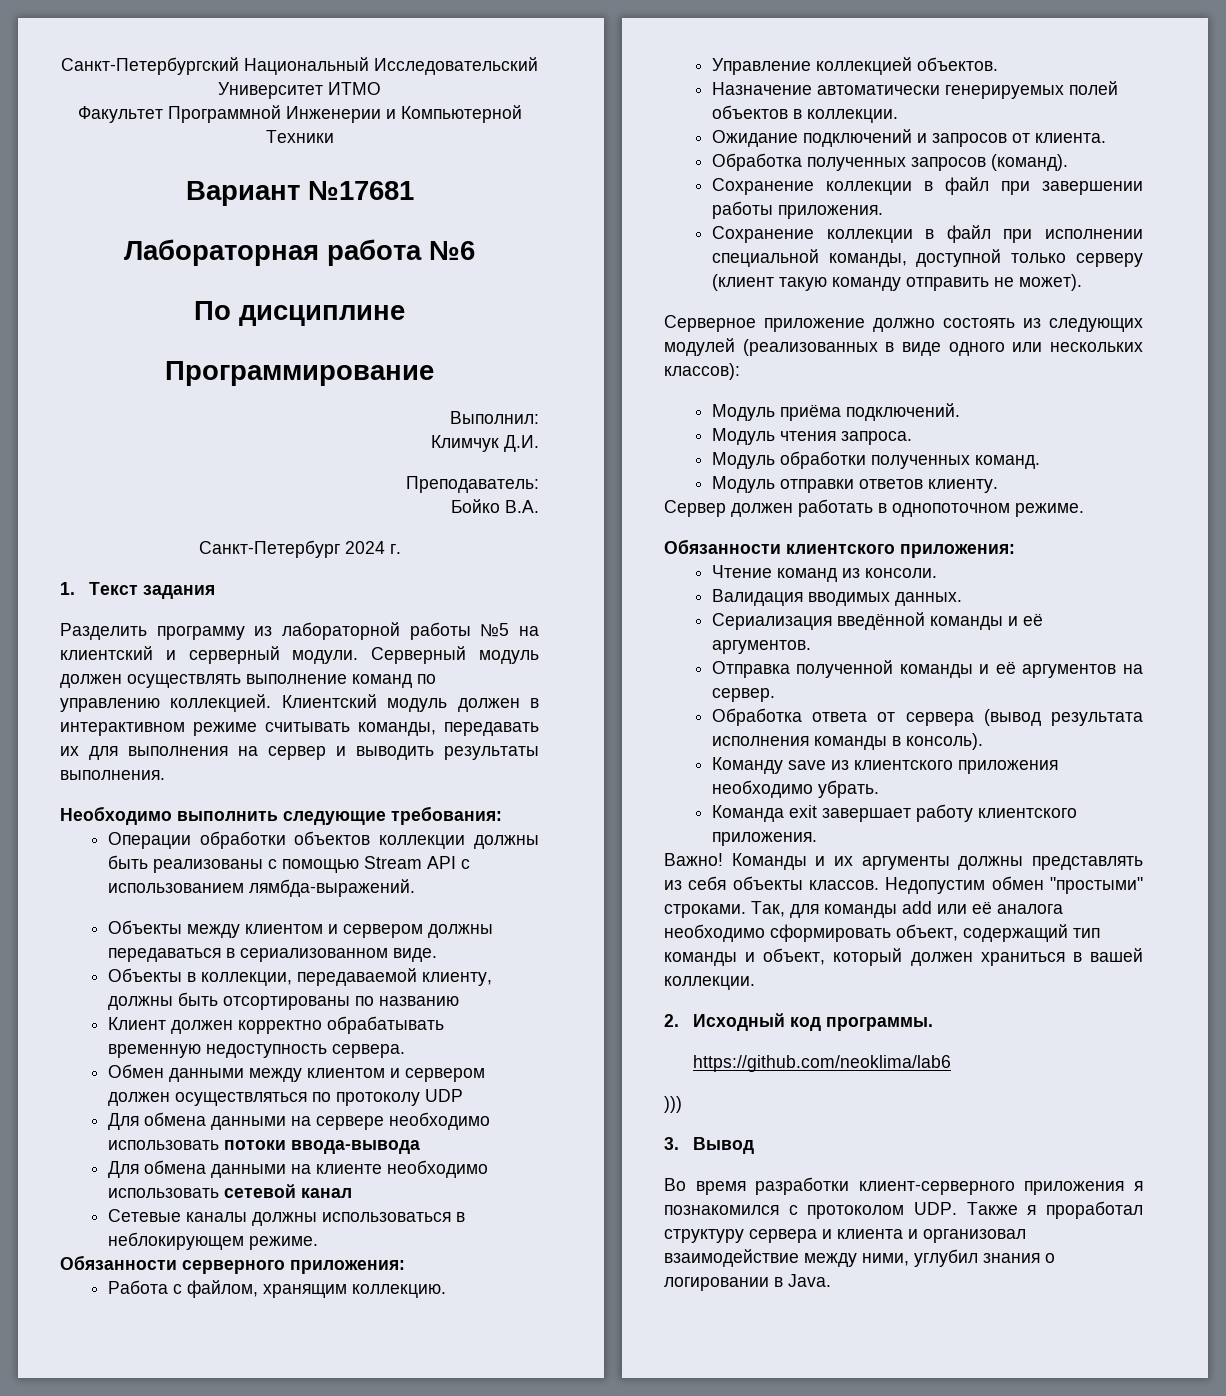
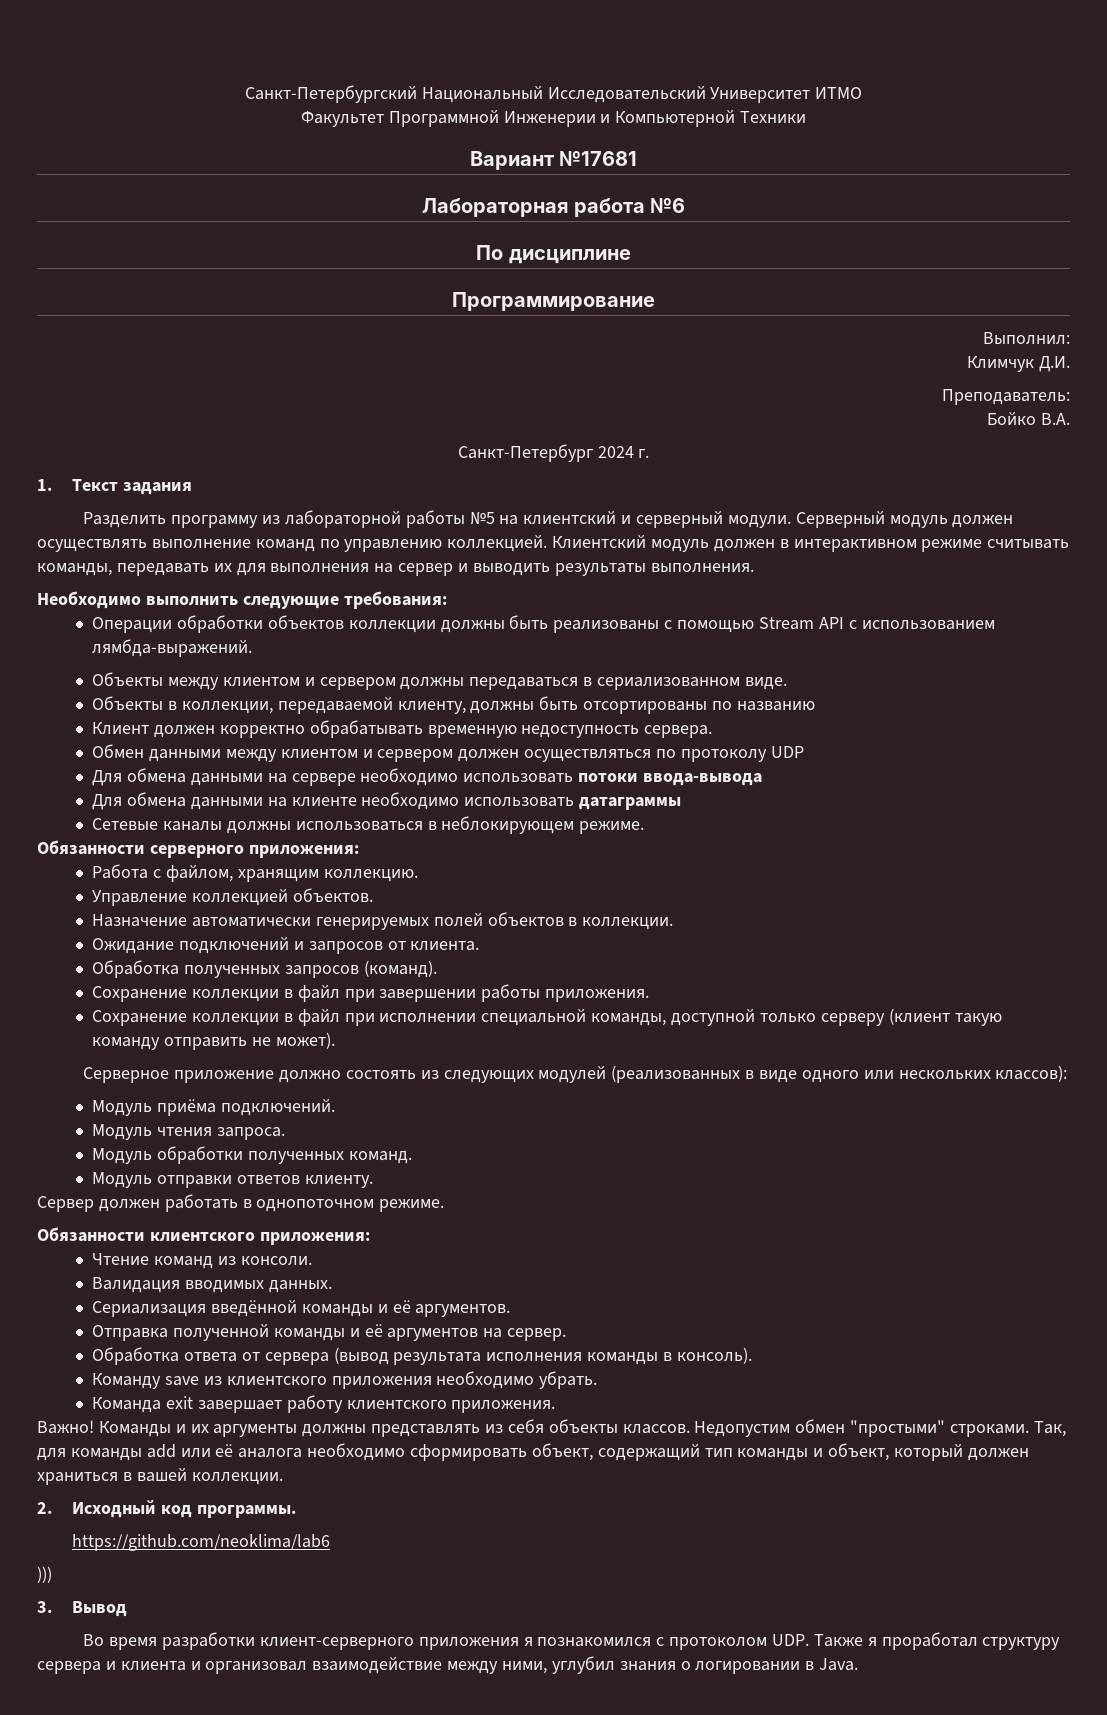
[223,1184,352,1198] сетевой канал -> [579,797,682,810] датаграммы

